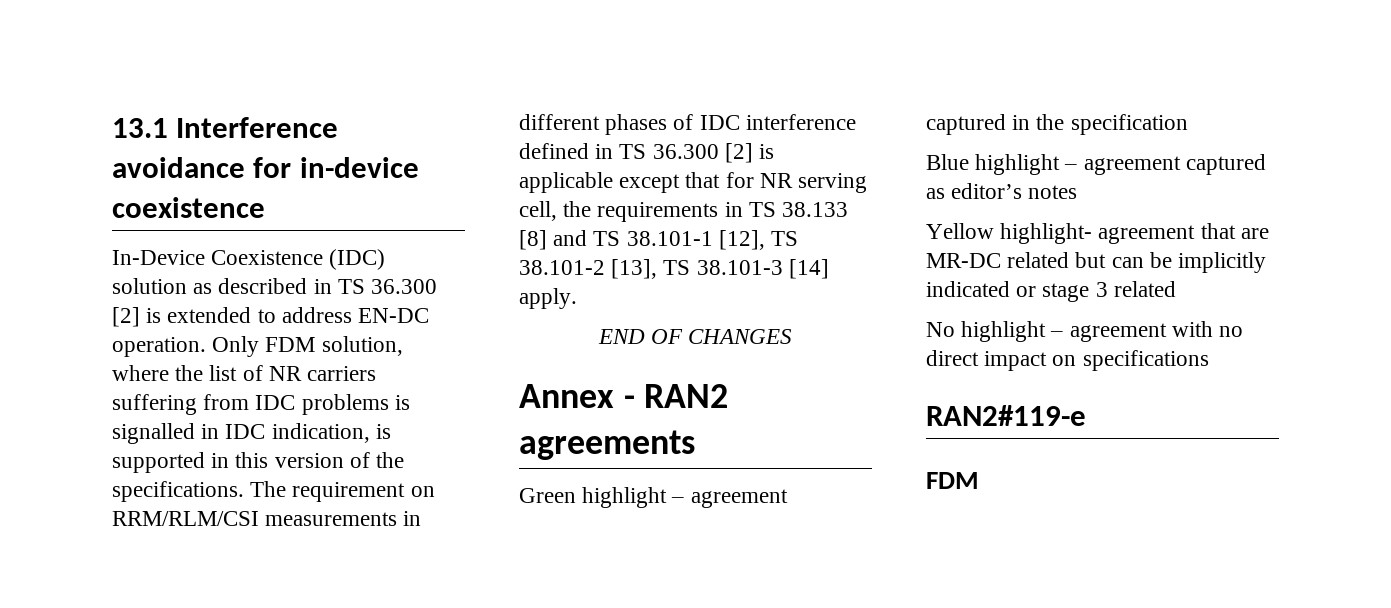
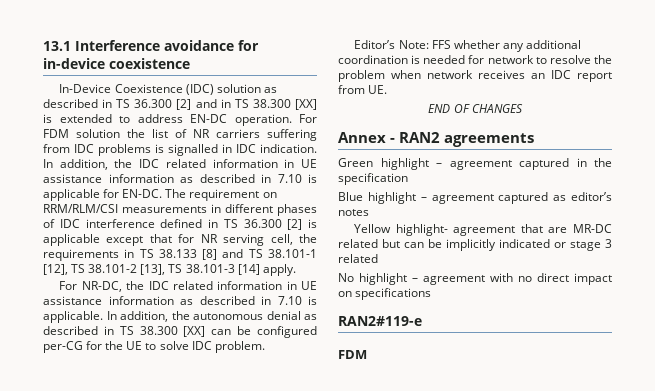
(140, 317) none -> [195,99,317,110] and in TS 38.300 [XX]
[212,336,403,357] [112,365,169,381] Only FDM solution, where -> [299,114,317,123] [43,129,120,138] For FDM solution
[271,423,391,443] [112,452,405,473] [112,481,244,502] indication, is supported in this version of the specifications. -> [260,144,317,153] [43,159,317,170] [43,174,317,183] [43,189,163,201] indication. In addition, the IDC related information in UE assistance information as described in 7.10 is applicable for EN-DC.
(577, 298) none -> [59,281,318,292] [43,296,317,305] [43,311,317,323] [43,326,317,338] [43,341,265,353] [354,40,581,52] [338,55,612,64] [338,70,612,82] [338,85,388,94] // For NR-DC, the IDC related information in UE assistance information as described in 7.10 is applicable. In addition, the autonomous denial as described in TS 38.300 [XX] can be configured per-CG for the UE to solve IDC problem. // Editor’s Note: FFS whether any additional coordination is needed for network to resolve the problem when network receives an IDC report from UE.

